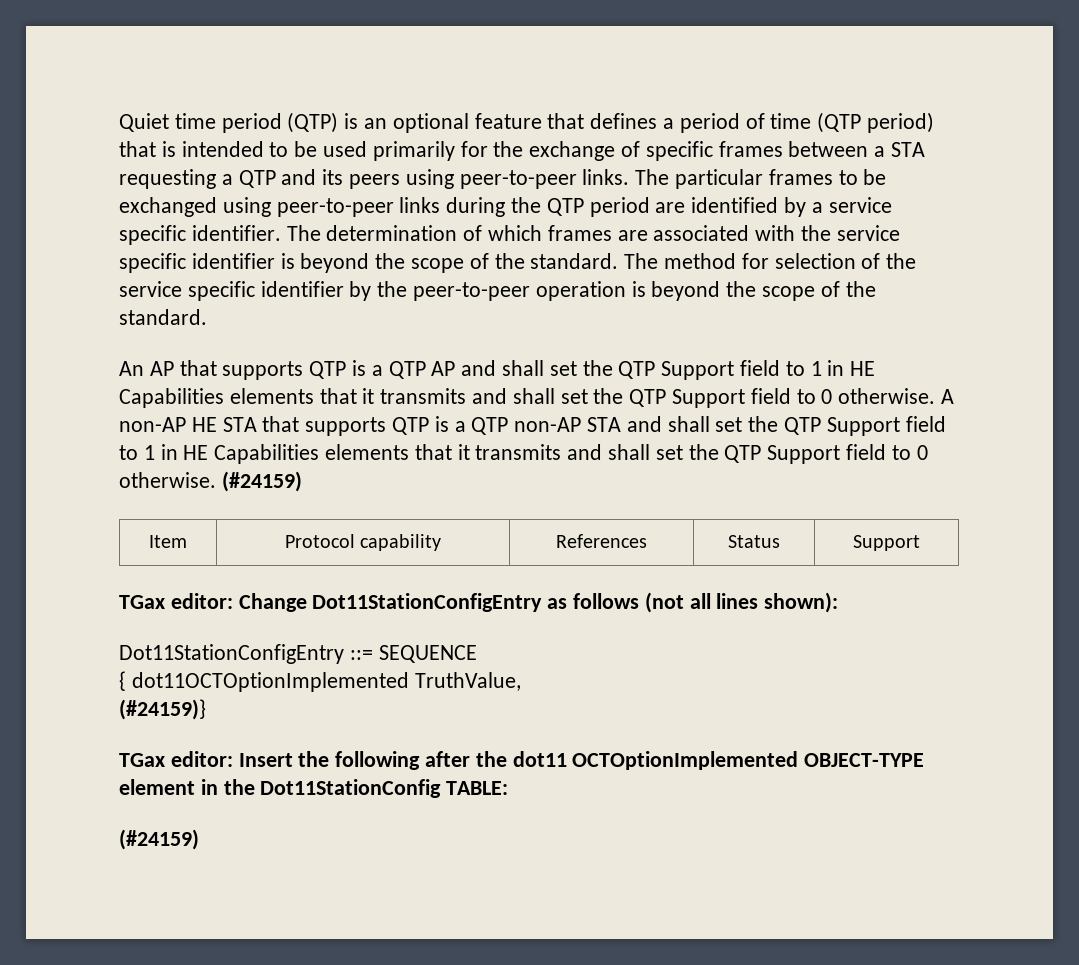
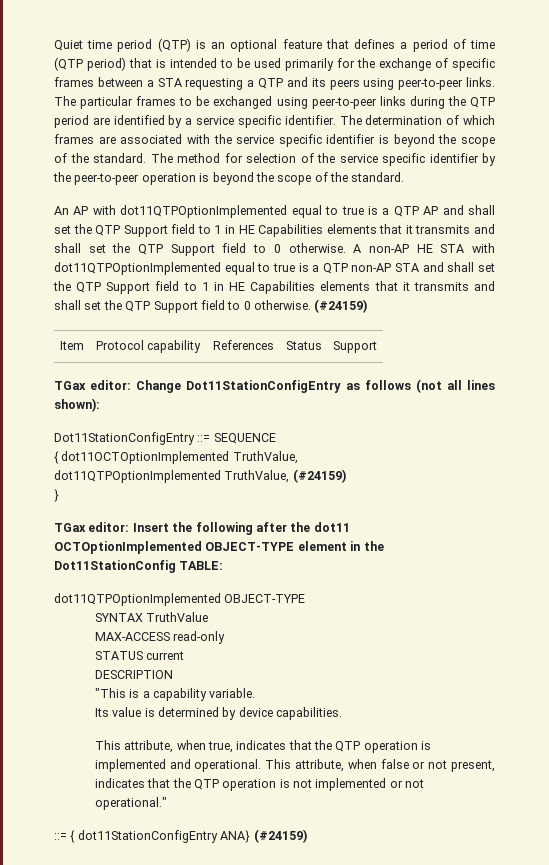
[179,360,347,380] that supports QTP -> [92,205,364,218] with dot11QTPOptionImplemented equal to true
[262,416,430,436] that supports QTP -> [471,243,495,253] [54,262,295,275] with dot11QTPOptionImplemented equal to true
[119,699,206,720] (#24159)} -> [54,469,346,483] [54,489,59,502] dot11QTPOptionImplemented TruthValue, (#24159) // }
(509, 788) none -> [54,593,306,606] [94,612,209,622] [94,631,226,644] [94,651,185,660] [94,670,173,679] [94,688,256,701] [94,707,343,720] [94,740,432,753] [94,759,495,772] [94,778,425,791] [94,797,167,810] [54,830,251,843] dot11QTPOptionImplemented OBJECT-TYPE // SYNTAX TruthValue // MAX-ACCESS read-only // STATUS current // DESCRIPTION // "This is a capability variable. // Its value is determined by device capabilities. // This attribute, when true, indicates that the QTP operation is implemented and operational. This attribute, when false or not present, indicates that the QTP operation is not implemented or not operational." // ::= { dot11StationConfigEntry ANA}

